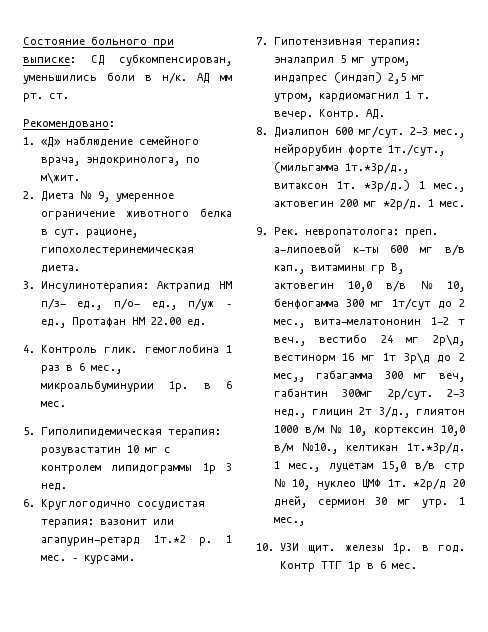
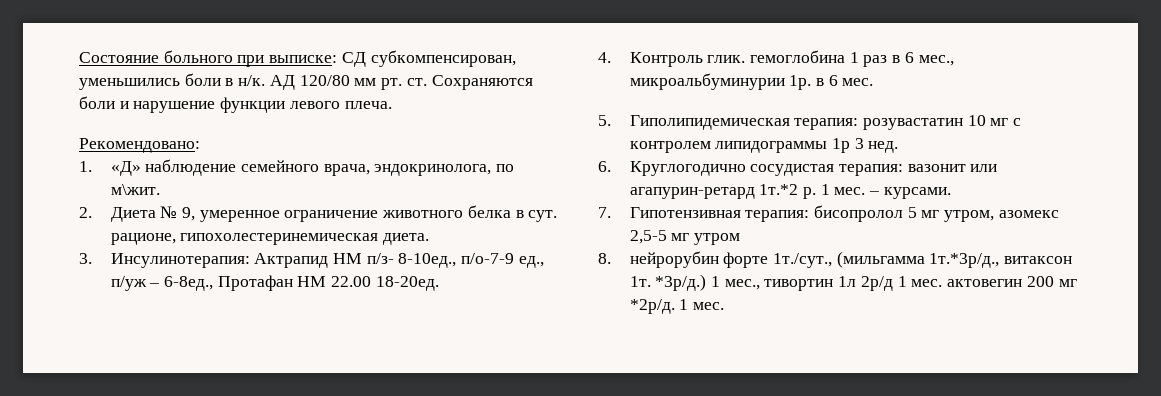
(210, 78) none -> [299,75,350,86] 120/80
(69, 96) none -> [431,75,533,90] [79,96,392,113] Сохраняются боли и нарушение функции левого плеча.
[77,298,141,310] ед., п/о- -> [398,253,515,268] 8-10ед., п/о-7-9
[40,319,66,328] ед., -> [164,276,214,291] 6-8ед.,
[186,319,206,327] ед. -> [375,276,439,291] 18-20ед.
[273,57,334,66] эналаприл -> [814,205,904,222] бисопролол
[273,72,425,84] [273,91,430,102] [273,109,385,120] [256,126,465,138] индапрес (индап) 2,5 мг утром, кардиомагнил 1 т. вечер. Контр. АД. // 8. Диалипон 600 мг/сут. 2-3 мес., -> [998,210,1059,218] [629,230,741,245] [598,253,611,264] азомекс 2,5-5 мг утром // 8.
(465, 187) none -> [764,276,943,291] тивортин 1л 2р/д 1 мес.
[256,227,438,238] [273,243,465,256] [273,263,404,274] [273,280,465,292] [273,298,465,310] [273,317,465,328] [273,334,465,346] [273,352,465,364] [273,370,465,382] [273,388,465,400] [273,406,465,418] [273,424,465,436] [273,442,465,454] [273,460,465,472] [273,478,465,490] [273,495,465,508] [273,517,305,526] [256,543,465,554] [279,561,417,572] // 9. Рек. невропатолога: преп. а-липоевой к-ты 600 мг в/в кап., витамины гр В, актовегин 10,0 в/в № 10, бенфогамма 300 мг 1т/сут до 2 мес., вита-мелатононин 1-2 т веч., вестибо 24 мг 2р\д, вестинорм 16 мг 1т 3р\д до 2 мес,, габагамма 300 мг веч, габантин 300мг 2р/сут. 2-3 нед., глицин 2т 3/д., глиятон 1000 в/м № 10, кортексин 10,0 в/м №10., келтикан 1т.*3р/д. 1 мес., луцетам 15,0 в/в стр № 10, нуклео ЦМФ 1т. *2р/д 20 дней, сермион 30 мг утр. 1 мес., // 10. УЗИ щит. железы 1р. в год. Контр ТТГ 1р в 6 мес. -> (725, 306) none

